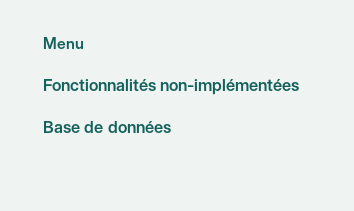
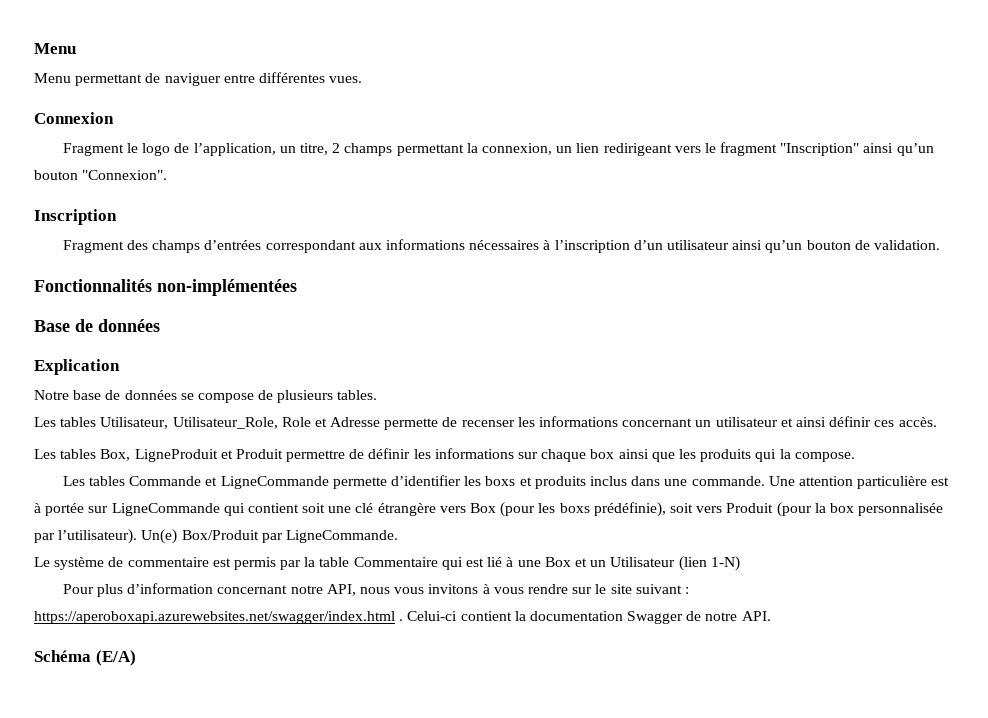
[43,37,84,49] Menu -> [34,43,76,54] [34,72,363,86] [34,112,114,124] [62,142,934,156] [34,170,168,180] [34,209,117,225] [62,239,940,253] Menu // Menu permettant de naviguer entre différentes vues. // Connexion // Fragment le logo de l’application, un titre, 2 champs permettant la connexion, un lien redirigeant vers le fragment "Inscription" ainsi qu’un bouton "Connexion". // Inscription // Fragment des champs d’entrées correspondant aux informations nécessaires à l’inscription d’un utilisateur ainsi qu’un bouton de validation.
(171, 127) none -> [34,359,120,375] [34,390,378,403] [34,416,937,430] [34,448,855,462] [62,475,950,489] [34,502,944,517] [34,529,398,544] [34,556,740,571] [62,583,689,597] [34,611,771,624] [34,650,136,666] // Explication // Notre base de données se compose de plusieurs tables. // Les tables Utilisateur, Utilisateur_Role, Role et Adresse permette de recenser les informations concernant un utilisateur et ainsi définir ces accès. // Les tables Box, LigneProduit et Produit permettre de définir les informations sur chaque box ainsi que les produits qui la compose. // Les tables Commande et LigneCommande permette d’identifier les boxs et produits inclus dans une commande. Une attention particulière est à portée sur LigneCommande qui contient soit une clé étrangère vers Box (pour les boxs prédéfinie), soit vers Produit (pour la box personnalisée par l’utilisateur). Un(e) Box/Produit par LigneCommande. // Le système de commentaire est permis par la table Commentaire qui est lié à une Box et un Utilisateur (lien 1-N) // Pour plus d’information concernant notre API, nous vous invitons à vous rendre sur le site suivant : https://aperoboxapi.azurewebsites.net/swagger/index.html . Celui-ci contient la documentation Swagger de notre API. // Schéma (E/A)

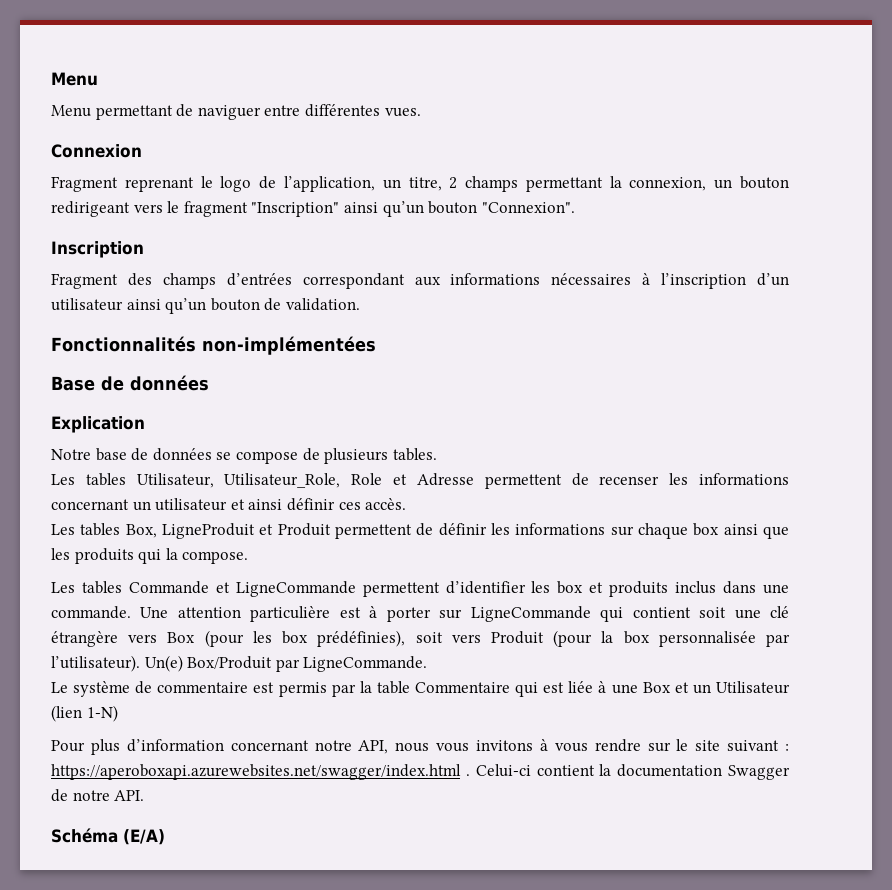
(124, 149) none -> [124,177,194,192] reprenant
[576,143,600,153] lien -> [740,176,790,189] bouton
[384,418,439,430] permette -> [484,474,562,489] permettent
[286,450,346,462] permettre -> [335,524,412,539] permettent
[332,477,387,489] permette -> [362,582,440,597] permettent
[485,476,516,486] boxs -> [557,581,584,594] box
[45,503,85,516] portée -> [386,607,431,622] porter
[559,502,666,517] boxs prédéfinie), -> [282,630,406,647] box prédéfinies),
[487,557,503,567] lié -> [568,681,594,693] liée

